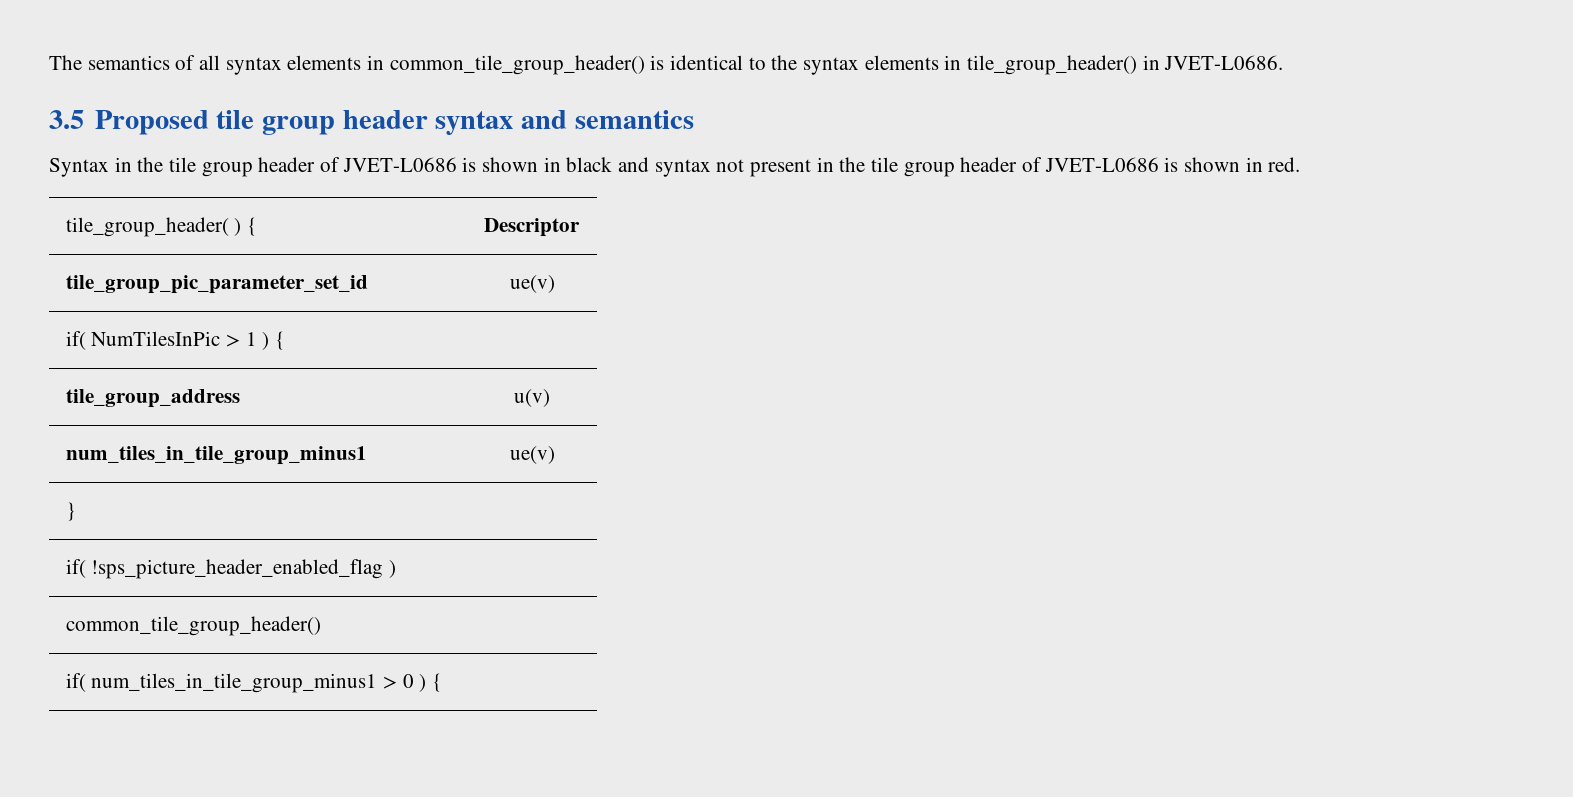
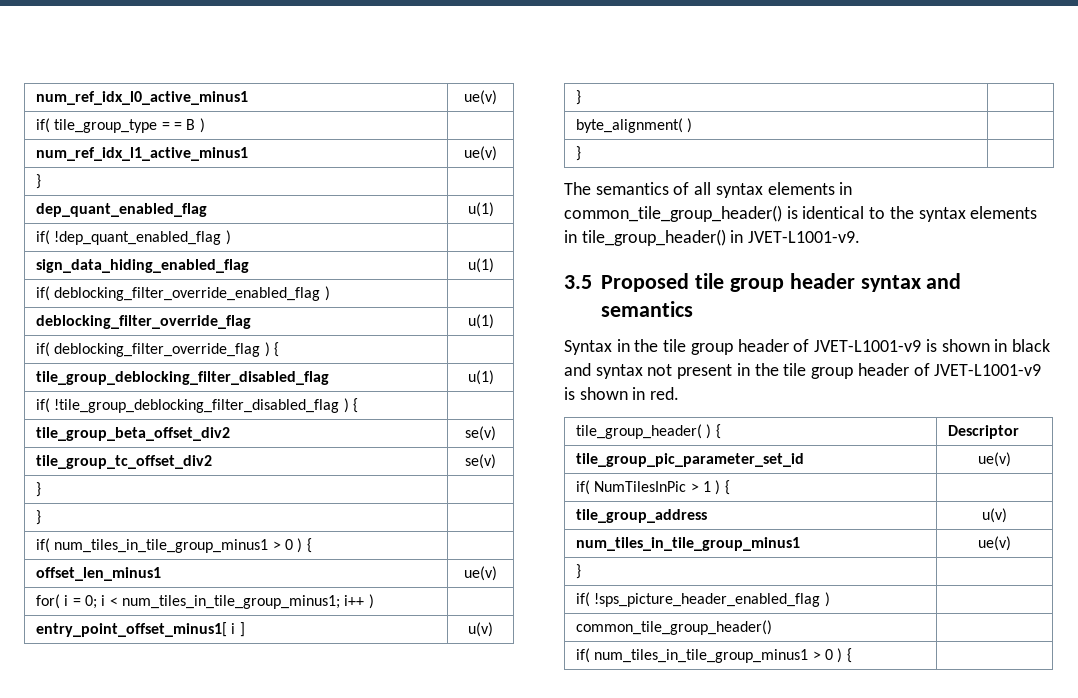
(49, 62) none -> [35,91,248,105] [464,90,497,105] [35,118,205,133] [35,147,248,161] [464,146,497,161] [35,174,41,189] [35,203,207,217] [467,202,494,217] [35,230,231,245] [35,259,249,273] [467,258,494,273] [35,286,330,301] [35,315,251,329] [467,314,494,329] [35,342,279,357] [35,371,329,385] [467,370,494,385] [35,398,358,413] [35,427,230,441] [465,426,496,441] [35,455,212,469] [465,454,496,469] [35,482,41,497] [35,510,41,525] [35,538,312,553] [35,567,161,581] [464,566,497,581] [35,594,374,609] [35,622,245,637] [468,622,493,637] [575,90,581,105] [575,118,693,133] [575,146,581,161] num_ref_idx_l0_active_minus1 | ue(v) // if( tile_group_type = = B ) | // num_ref_idx_l1_active_minus1 | ue(v) // } | // dep_quant_enabled_flag | u(1) // if( !dep_quant_enabled_flag ) | // sign_data_hiding_enabled_flag | u(1) // if( deblocking_filter_override_enabled_flag ) | // deblocking_filter_override_flag | u(1) // if( deblocking_filter_override_flag ) { | // tile_group_deblocking_filter_disabled_flag | u(1) // if( !tile_group_deblocking_filter_disabled_flag ) { | // tile_group_beta_offset_div2 | se(v) // tile_group_tc_offset_div2 | se(v) // } | // } | // if( num_tiles_in_tile_group_minus1 > 0 ) { | // offset_len_minus1 | ue(v) // for( i = 0; i < num_tiles_in_tile_group_minus1; i++ ) | // entry_point_offset_minus1[ i ] | u(v) // } | // byte_alignment( ) | // } | //
[1164,55,1284,70] JVET-L0686. -> [748,231,861,243] JVET-L1001-v9.
[342,157,457,172] JVET-L0686 -> [814,340,922,352] JVET-L1001-v9
[1044,157,1159,172] JVET-L0686 -> [934,364,1042,376] JVET-L1001-v9

